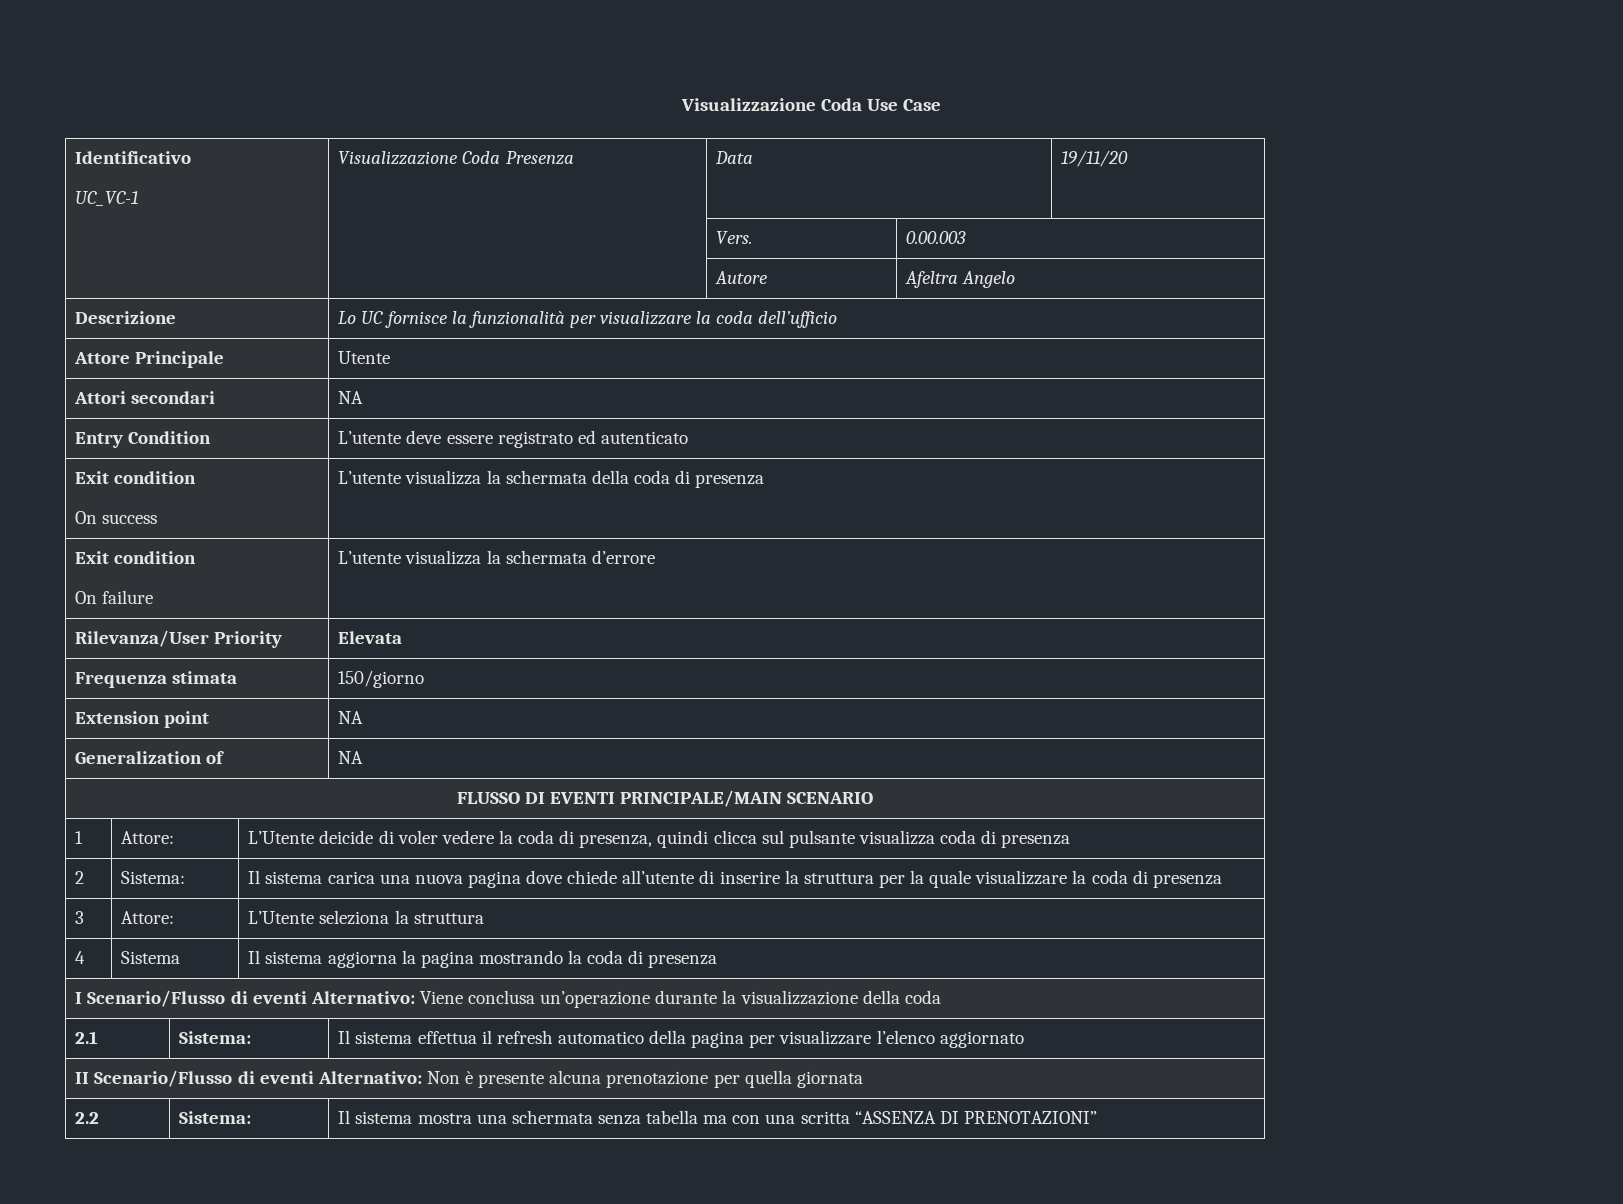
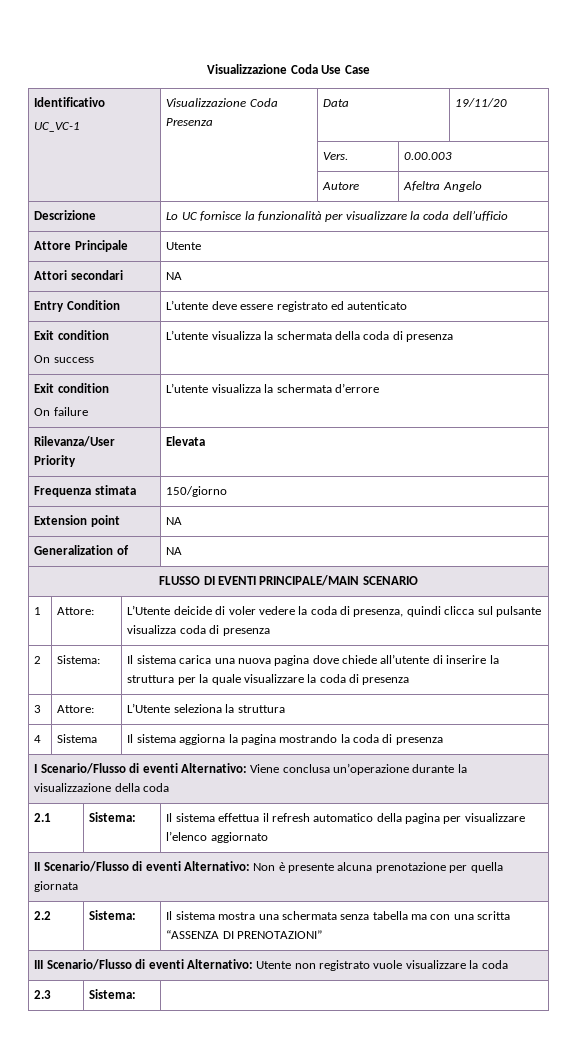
(1097, 1117) none -> [34,959,508,971] [34,990,52,999] [89,989,137,999] // III Scenario/Flusso di eventi Alternativo: Utente non registrato vuole visualizzare la coda // 2.3 | Sistema: |

